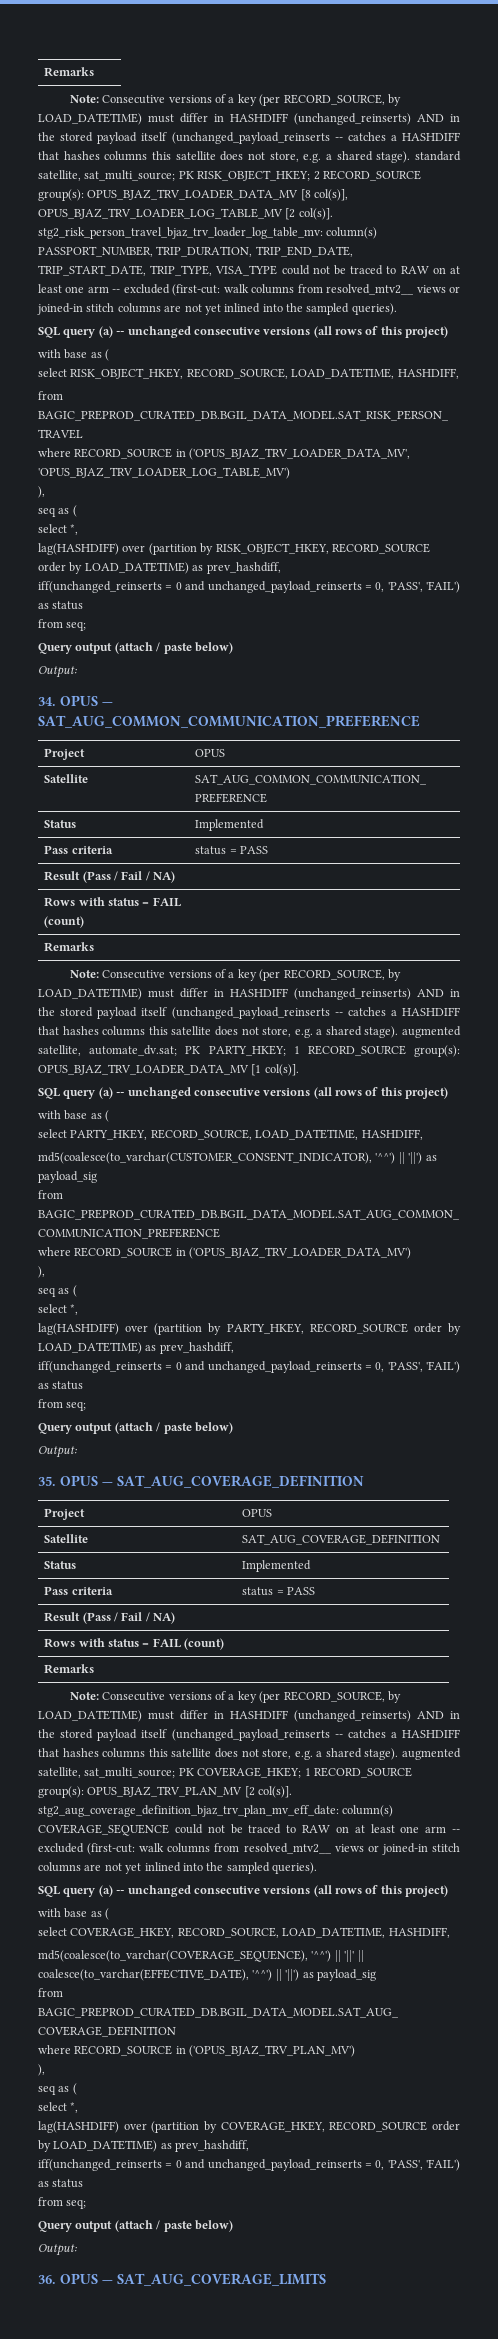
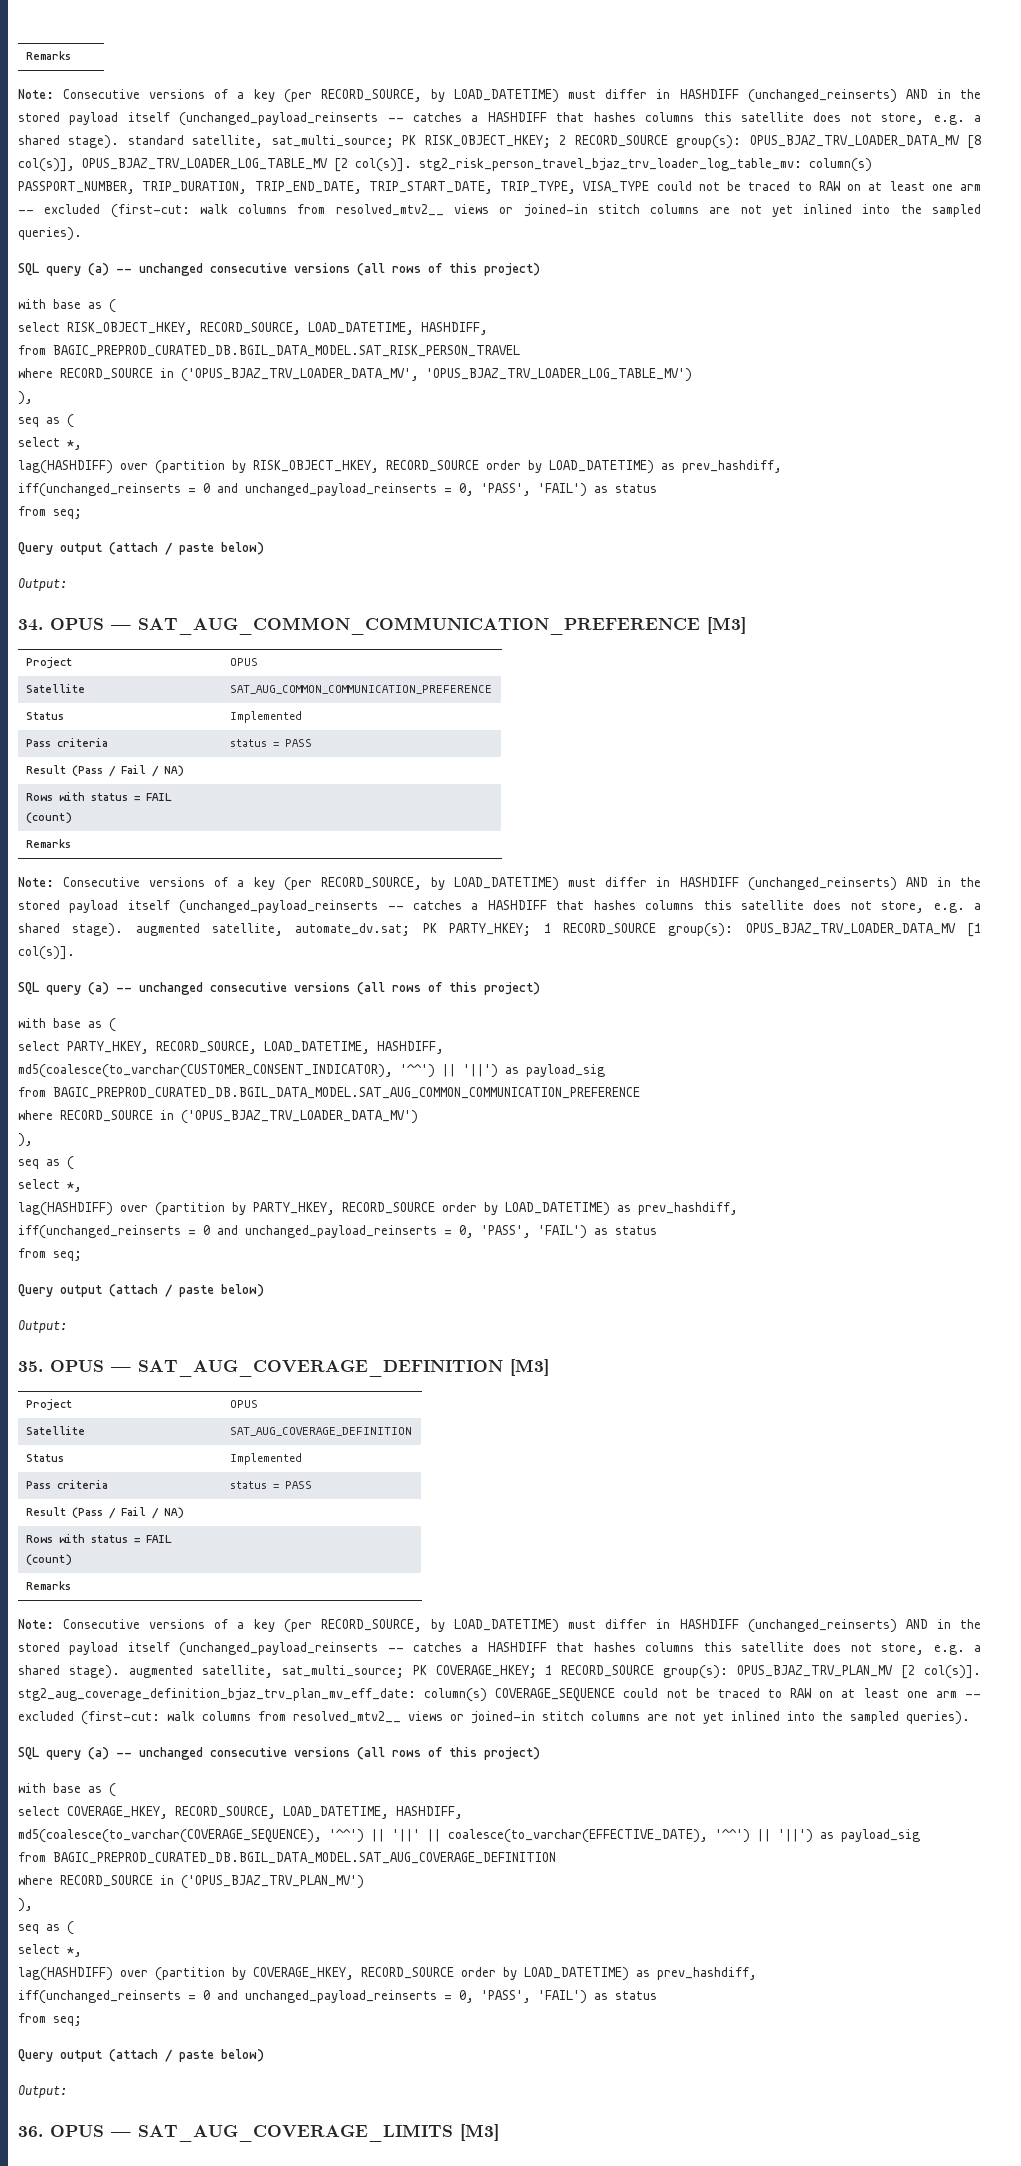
(420, 721) none -> [707,617,746,634] [M3]
(364, 1481) none -> [510,1359,549,1376] [M3]
(326, 2279) none -> [460,2124,499,2141] [M3]

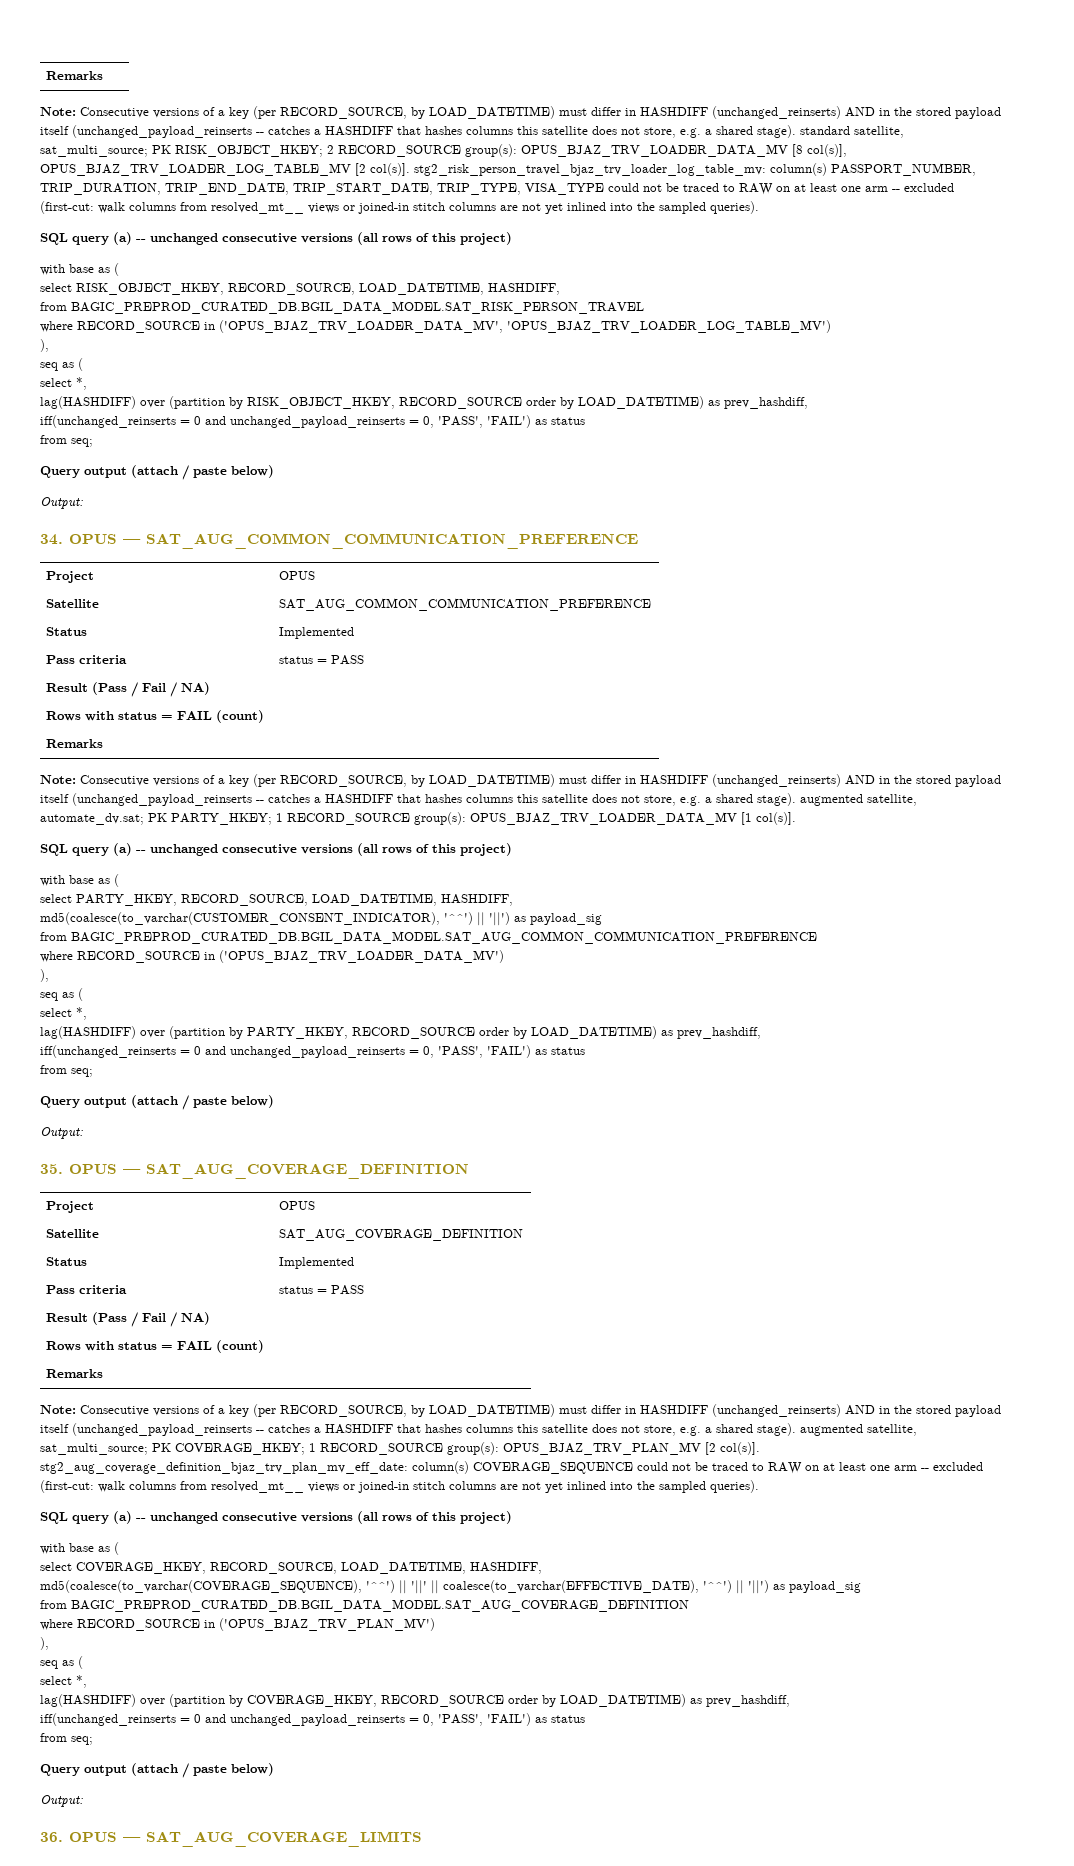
[335,204,444,216] resolved_mtv2__ -> [211,202,304,214] resolved_mt__
[707,617,746,634] [M3] -> (638, 541) none
[510,1359,549,1376] [M3] -> (469, 1171) none
[293,1711,401,1723] resolved_mtv2__ -> [211,1481,304,1493] resolved_mt__
[460,2124,499,2141] [M3] -> (422, 1839) none

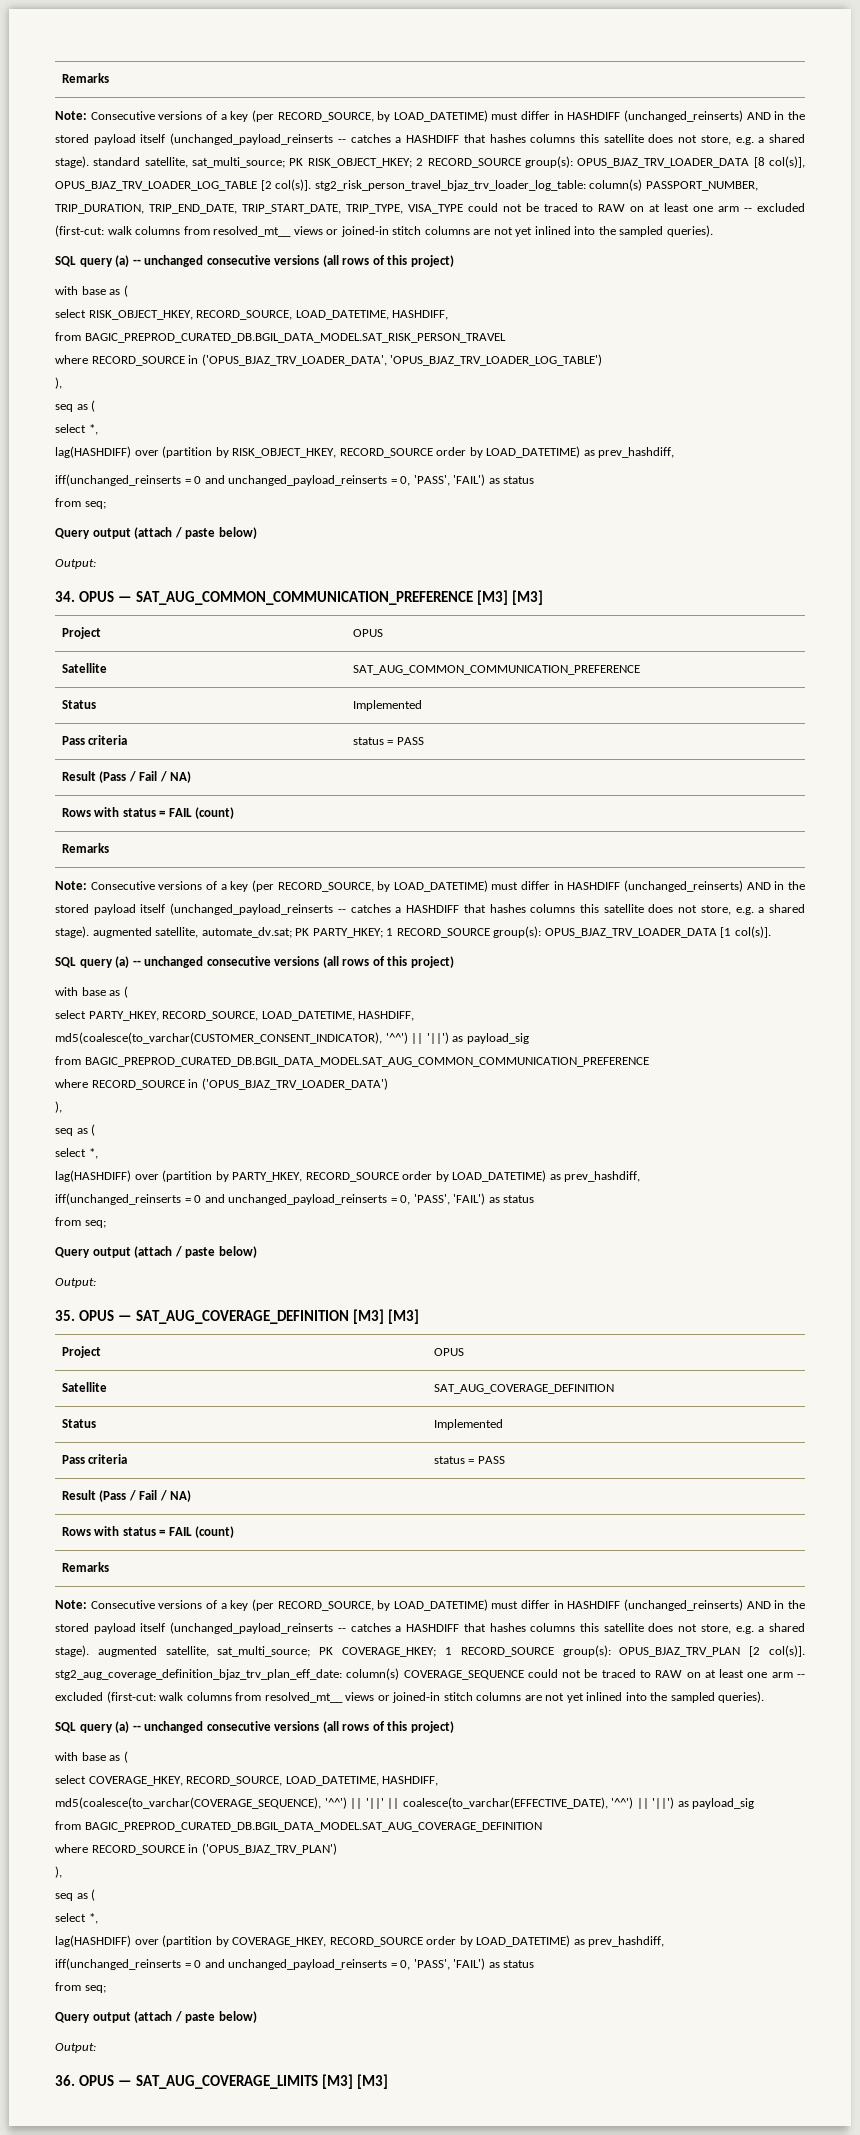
[521,144,788,157] OPUS_BJAZ_TRV_LOADER_DATA_MV -> [577,158,750,168] OPUS_BJAZ_TRV_LOADER_DATA
[40,163,766,176] OPUS_BJAZ_TRV_LOADER_LOG_TABLE_MV [2 col(s)]. stg2_risk_person_travel_bjaz_trv_loader_log_table_mv: -> [55,179,586,191] OPUS_BJAZ_TRV_LOADER_LOG_TABLE [2 col(s)]. stg2_risk_person_travel_bjaz_trv_loader_log_table:
[219,320,831,333] ('OPUS_BJAZ_TRV_LOADER_DATA_MV', 'OPUS_BJAZ_TRV_LOADER_LOG_TABLE_MV') -> [201,354,603,366] ('OPUS_BJAZ_TRV_LOADER_DATA', 'OPUS_BJAZ_TRV_LOADER_LOG_TABLE')
(638, 541) none -> [476,590,543,605] [M3] [M3]
[470,812,737,825] OPUS_BJAZ_TRV_LOADER_DATA_MV -> [544,928,717,938] OPUS_BJAZ_TRV_LOADER_DATA
[219,950,504,963] ('OPUS_BJAZ_TRV_LOADER_DATA_MV') -> [201,1078,388,1090] ('OPUS_BJAZ_TRV_LOADER_DATA')
(469, 1171) none -> [352,1309,419,1324] [M3] [M3]
[503,1442,760,1455] [40,1462,408,1474] OPUS_BJAZ_TRV_PLAN_MV [2 col(s)]. stg2_aug_coverage_definition_bjaz_trv_plan_mv_eff_date: -> [619,1645,806,1657] [55,1669,342,1680] OPUS_BJAZ_TRV_PLAN [2 col(s)]. stg2_aug_coverage_definition_bjaz_trv_plan_eff_date:
[219,1618,435,1631] ('OPUS_BJAZ_TRV_PLAN_MV') -> [201,1843,337,1855] ('OPUS_BJAZ_TRV_PLAN')
(422, 1839) none -> [321,2074,388,2089] [M3] [M3]

